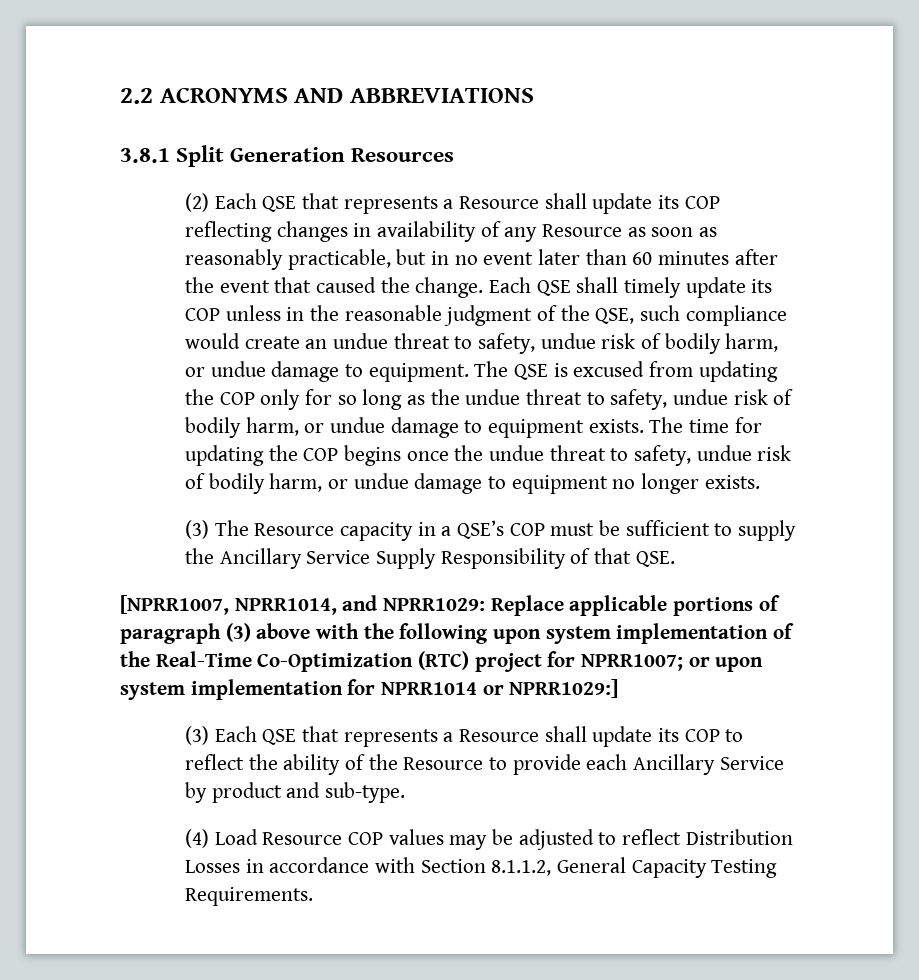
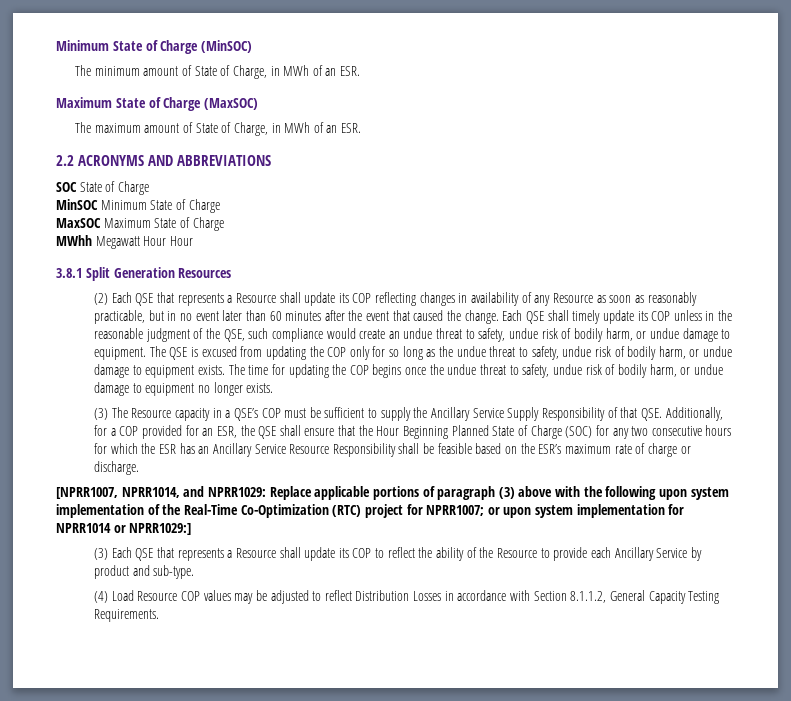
[120,87,534,104] 2.2 ACRONYMS AND ABBREVIATIONS -> [56,40,253,54] [74,65,361,79] [56,97,259,111] [74,122,362,136] [56,155,272,166] [56,181,149,195] [56,199,220,213] [56,217,224,231] [56,235,193,249] Minimum State of Charge (MinSOC) // The minimum amount of State of Charge, in MWh of an ESR. // Maximum State of Charge (MaxSOC) // The maximum amount of State of Charge, in MWh of an ESR. // 2.2 ACRONYMS AND ABBREVIATIONS // SOC State of Charge // MinSOC Minimum State of Charge // MaxSOC Maximum State of Charge // MWhh Megawatt Hour Hour
(675, 559) none -> [665,407,723,421] [93,425,732,439] [93,443,691,457] [93,461,139,475] Additionally, for a COP provided for an ESR, the QSE shall ensure that the Hour Beginning Planned State of Charge (SOC) for any two consecutive hours for which the ESR has an Ancillary Service Resource Responsibility shall be feasible based on the ESR’s maximum rate of charge or discharge.

